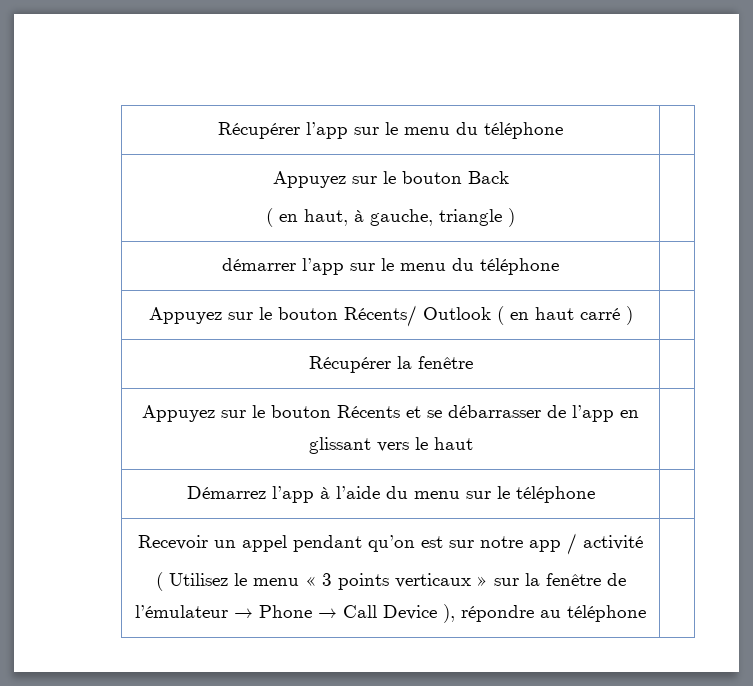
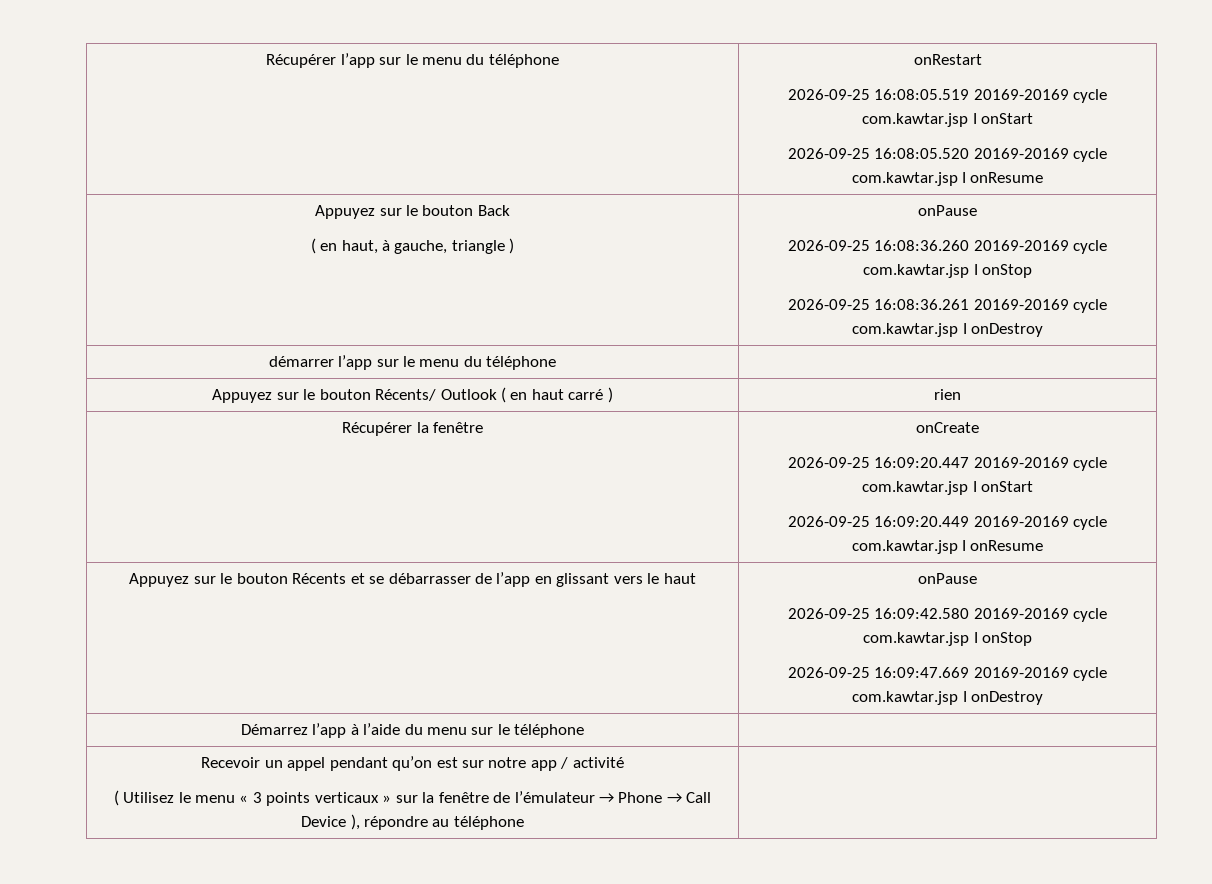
(563, 130) none -> [913,54,982,65] [787,89,1108,103] [862,113,1033,127] [787,148,1108,162] [851,172,1044,186] onRestart // 2026-09-25 16:08:05.519 20169-20169 cycle com.kawtar.jsp I onStart // 2026-09-25 16:08:05.520 20169-20169 cycle com.kawtar.jsp I onResume
(515, 217) none -> [918,205,977,216] [787,240,1108,254] [863,264,1032,278] [787,299,1108,313] [852,323,1043,337] onPause // 2026-09-25 16:08:36.260 20169-20169 cycle com.kawtar.jsp I onStop // 2026-09-25 16:08:36.261 20169-20169 cycle com.kawtar.jsp I onDestroy
(633, 315) none -> [934,389,961,400] rien
(473, 362) none -> [916,422,979,433] [787,457,1108,471] [862,481,1033,495] [787,516,1108,530] [851,540,1044,554] onCreate // 2026-09-25 16:09:20.447 20169-20169 cycle com.kawtar.jsp I onStart // 2026-09-25 16:09:20.449 20169-20169 cycle com.kawtar.jsp I onResume
(473, 443) none -> [918,573,977,584] [787,608,1108,622] [863,632,1032,646] [787,667,1108,681] [852,691,1043,705] onPause // 2026-09-25 16:09:42.580 20169-20169 cycle com.kawtar.jsp I onStop // 2026-09-25 16:09:47.669 20169-20169 cycle com.kawtar.jsp I onDestroy

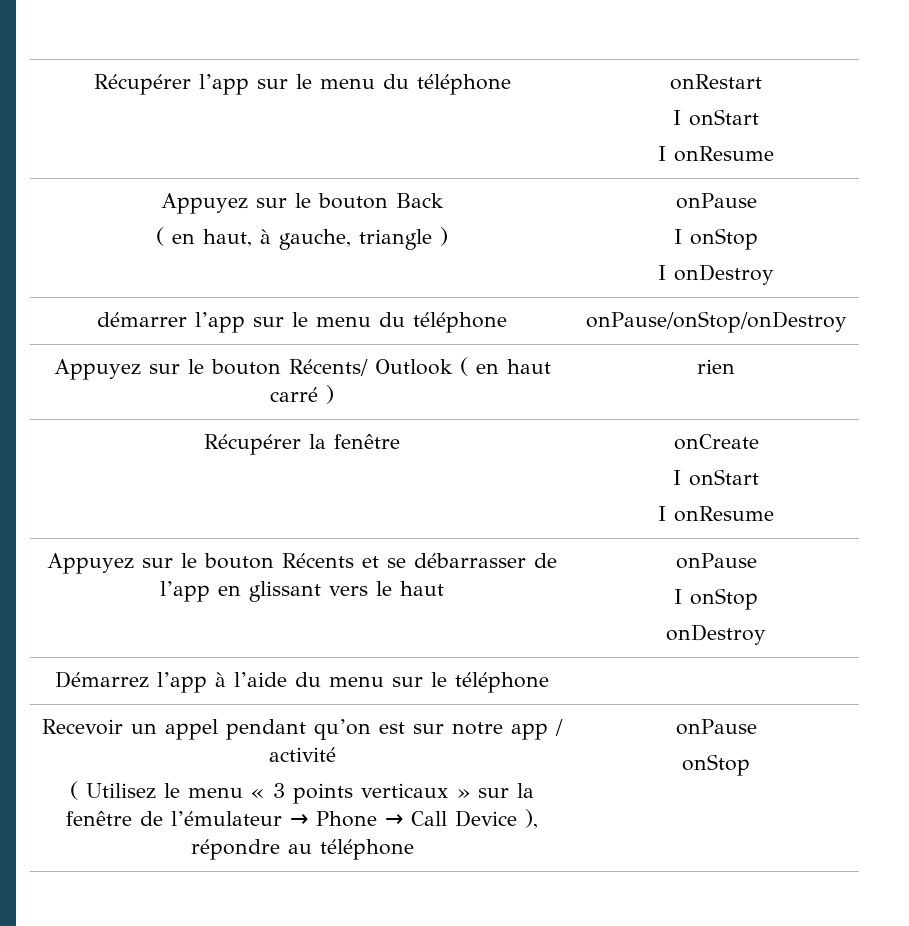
[787,89,1108,103] [862,113,1033,127] [787,148,1108,162] [851,172,958,186] 2026-09-25 16:08:05.519 20169-20169 cycle com.kawtar.jsp I onStart // 2026-09-25 16:08:05.520 20169-20169 cycle com.kawtar.jsp -> [673,109,759,126] I onStart //
[787,240,1108,254] [863,264,1032,278] [787,299,1108,313] [852,323,959,337] 2026-09-25 16:08:36.260 20169-20169 cycle com.kawtar.jsp I onStop // 2026-09-25 16:08:36.261 20169-20169 cycle com.kawtar.jsp -> [674,228,758,250] I onStop //
(557, 363) none -> [585,311,847,333] onPause/onStop/onDestroy
[787,457,1108,471] [862,481,1033,495] [787,516,1108,530] [851,540,958,554] 2026-09-25 16:09:20.447 20169-20169 cycle com.kawtar.jsp I onStart // 2026-09-25 16:09:20.449 20169-20169 cycle com.kawtar.jsp -> [673,469,759,486] I onStart //
[787,608,1108,622] [863,632,1032,646] [787,667,1108,681] [852,691,967,705] 2026-09-25 16:09:42.580 20169-20169 cycle com.kawtar.jsp I onStop // 2026-09-25 16:09:47.669 20169-20169 cycle com.kawtar.jsp I -> [674,588,758,610] I onStop //
(524, 823) none -> [675,719,757,735] [682,754,750,776] onPause // onStop

